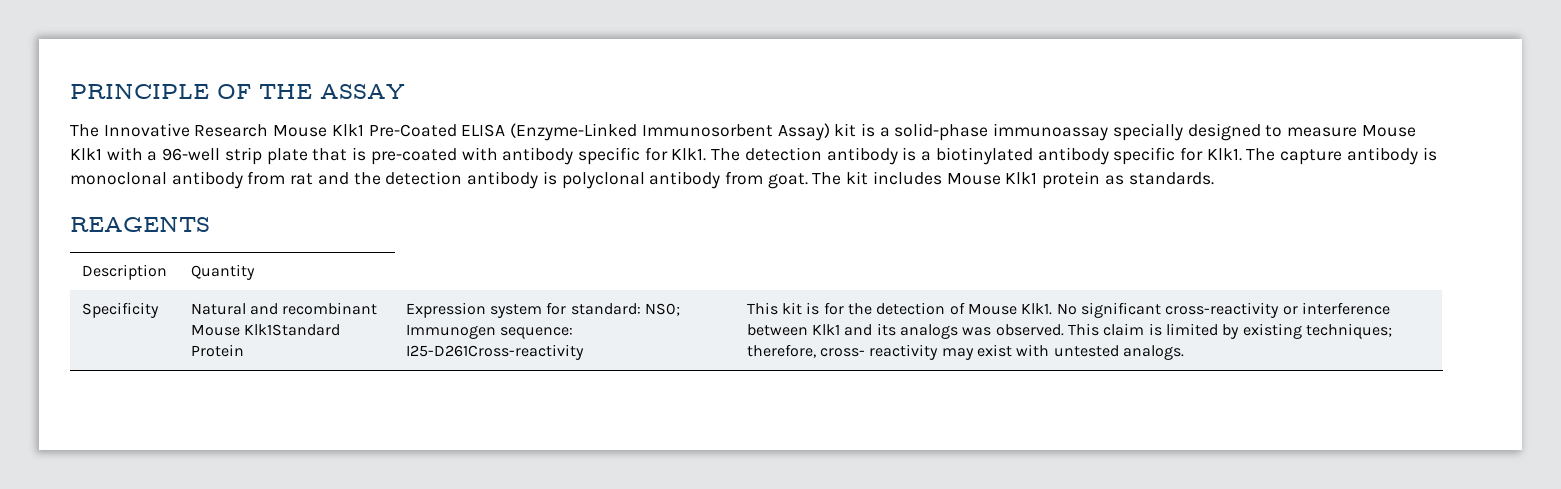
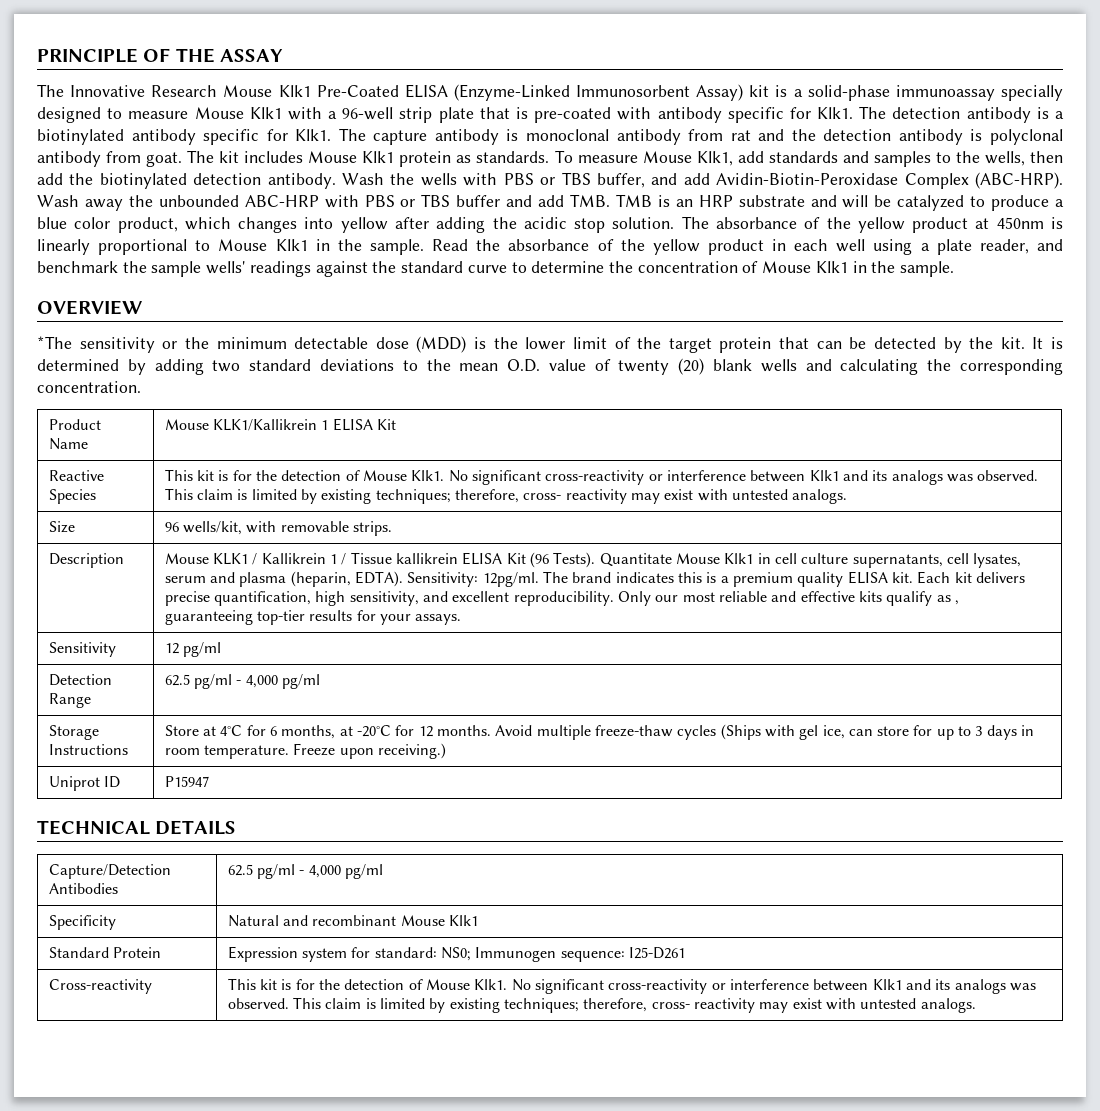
[70,217,210,232] [81,264,167,280] [190,264,255,280] [81,302,159,318] [190,302,378,315] [190,324,341,336] [190,344,244,357] [405,302,680,318] [405,324,574,339] [405,344,584,360] // REAGENTS // Description | Quantity // Specificity | Natural and recombinant Mouse Klk1Standard Protein | Expression system for standard: NS0; Immunogen sequence: I25-D261Cross-reactivity -> [554,150,1063,167] [37,172,1063,189] [37,194,1064,211] [37,216,1064,233] [37,239,1063,255] [37,261,955,277] [37,300,142,315] [37,336,1063,353] [37,358,1063,375] [37,381,141,393] [48,419,101,430] [48,438,88,450] [164,418,397,431] [48,470,104,481] [48,489,96,504] To measure Mouse Klk1, add standards and samples to the wells, then add the biotinylated detection antibody. Wash the wells with PBS or TBS buffer, and add Avidin-Biotin-Peroxidase Complex (ABC-HRP). Wash away the unbounded ABC-HRP with PBS or TBS buffer and add TMB. TMB is an HRP substrate and will be catalyzed to produce a blue color product, which changes into yellow after adding the acidic stop solution. The absorbance of the yellow product at 450nm is linearly proportional to Mouse Klk1 in the sample. Read the absorbance of the yellow product in each well using a plate reader, and benchmark the sample wells' readings against the standard curve to determine the concentration of Mouse Klk1 in the sample. // OVERVIEW // *The sensitivity or the minimum detectable dose (MDD) is the lower limit of the target protein that can be detected by the kit. It is determined by adding two standard deviations to the mean O.D. value of twenty (20) blank wells and calculating the corresponding concentration. // Product Name | Mouse KLK1/Kallikrein 1 ELISA Kit // Reactive Species
(1184, 352) none -> [48,521,75,533] [164,521,393,536] [48,553,124,568] [164,552,1022,568] [164,571,1025,587] [164,591,959,606] [164,610,462,625] [48,642,116,657] [164,642,222,657] [48,674,112,686] [48,693,91,708] [164,674,321,689] [48,725,99,740] [48,744,128,755] [164,724,1035,740] [164,743,447,759] [48,776,121,791] [164,776,209,787] [37,820,237,835] [48,864,171,879] [48,883,118,894] [227,864,384,879] [48,915,116,930] [227,915,479,927] [48,947,162,958] [227,946,686,962] [48,979,152,994] [227,978,1036,994] [227,997,976,1013] // Size | 96 wells/kit, with removable strips. // Description | Mouse KLK1 / Kallikrein 1 / Tissue kallikrein ELISA Kit (96 Tests). Quantitate Mouse Klk1 in cell culture supernatants, cell lysates, serum and plasma (heparin, EDTA). Sensitivity: 12pg/ml. The brand indicates this is a premium quality ELISA kit. Each kit delivers precise quantification, high sensitivity, and excellent reproducibility. Only our most reliable and effective kits qualify as , guaranteeing top-tier results for your assays. // Sensitivity | 12 pg/ml // Detection Range | 62.5 pg/ml - 4,000 pg/ml // Storage Instructions | Store at 4°C for 6 months, at -20°C for 12 months. Avoid multiple freeze-thaw cycles (Ships with gel ice, can store for up to 3 days in room temperature. Freeze upon receiving.) // Uniprot ID | P15947 // TECHNICAL DETAILS // Capture/Detection Antibodies | 62.5 pg/ml - 4,000 pg/ml // Specificity | Natural and recombinant Mouse Klk1 // Standard Protein | Expression system for standard: NS0; Immunogen sequence: I25-D261 // Cross-reactivity | This kit is for the detection of Mouse Klk1. No significant cross-reactivity or interference between Klk1 and its analogs was observed. This claim is limited by existing techniques; therefore, cross- reactivity may exist with untested analogs.

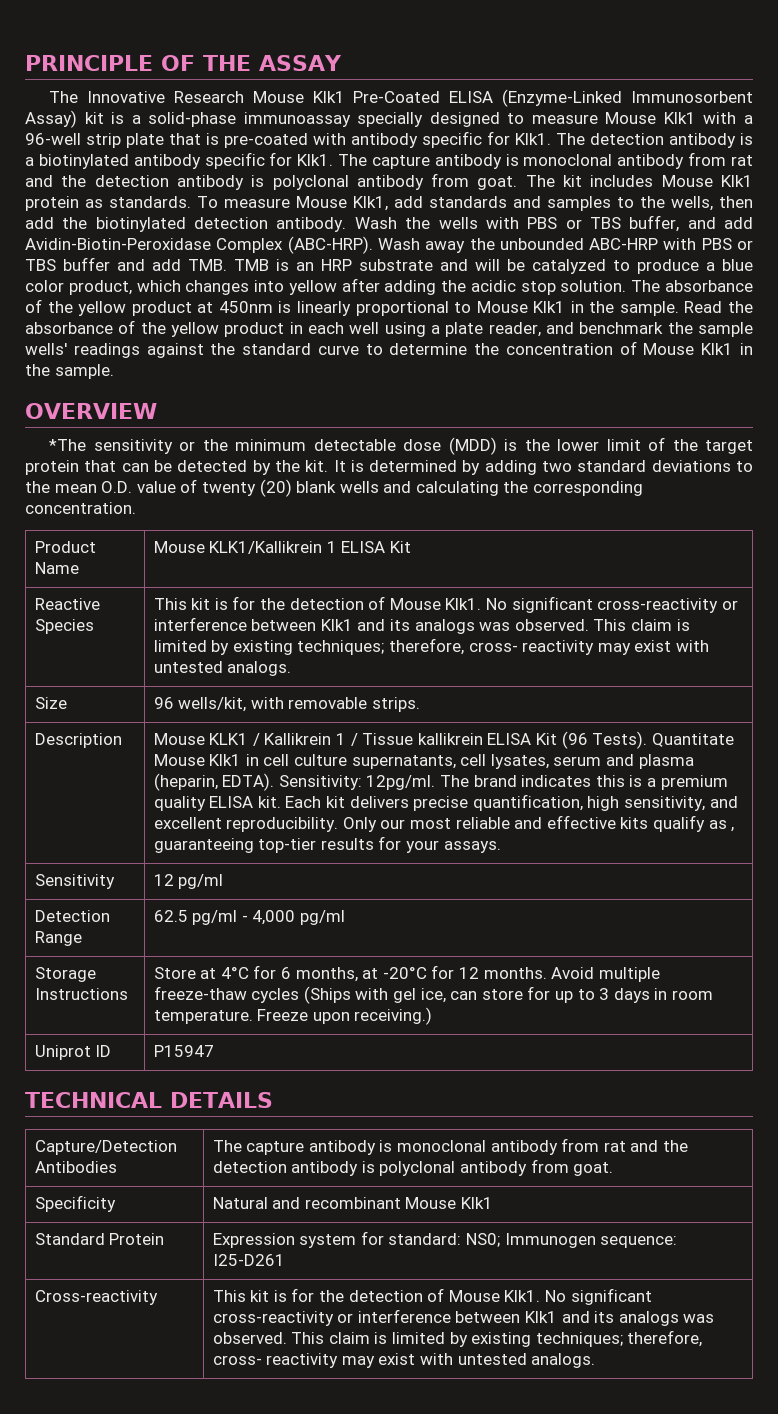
[227,864,384,879] 62.5 pg/ml - 4,000 pg/ml -> [212,1138,688,1155] [212,1159,614,1176] The capture antibody is monoclonal antibody from rat and the detection antibody is polyclonal antibody from goat.

